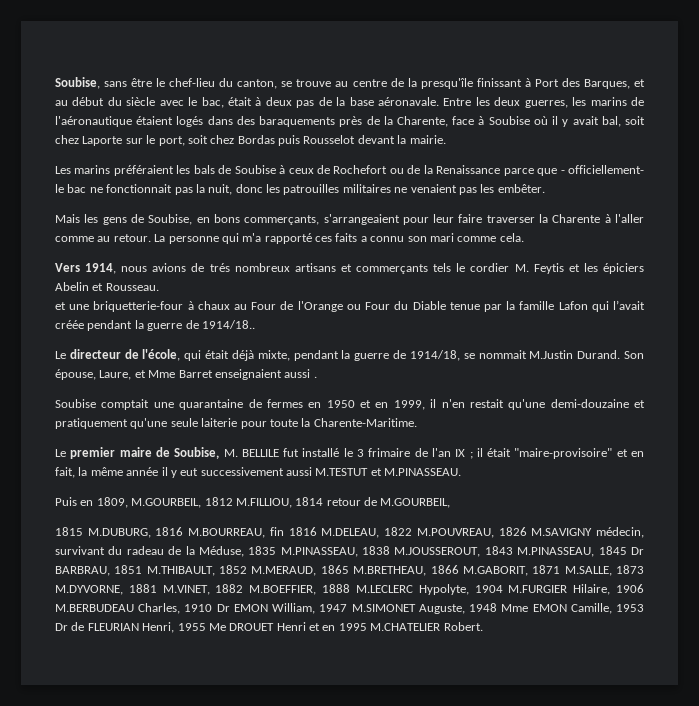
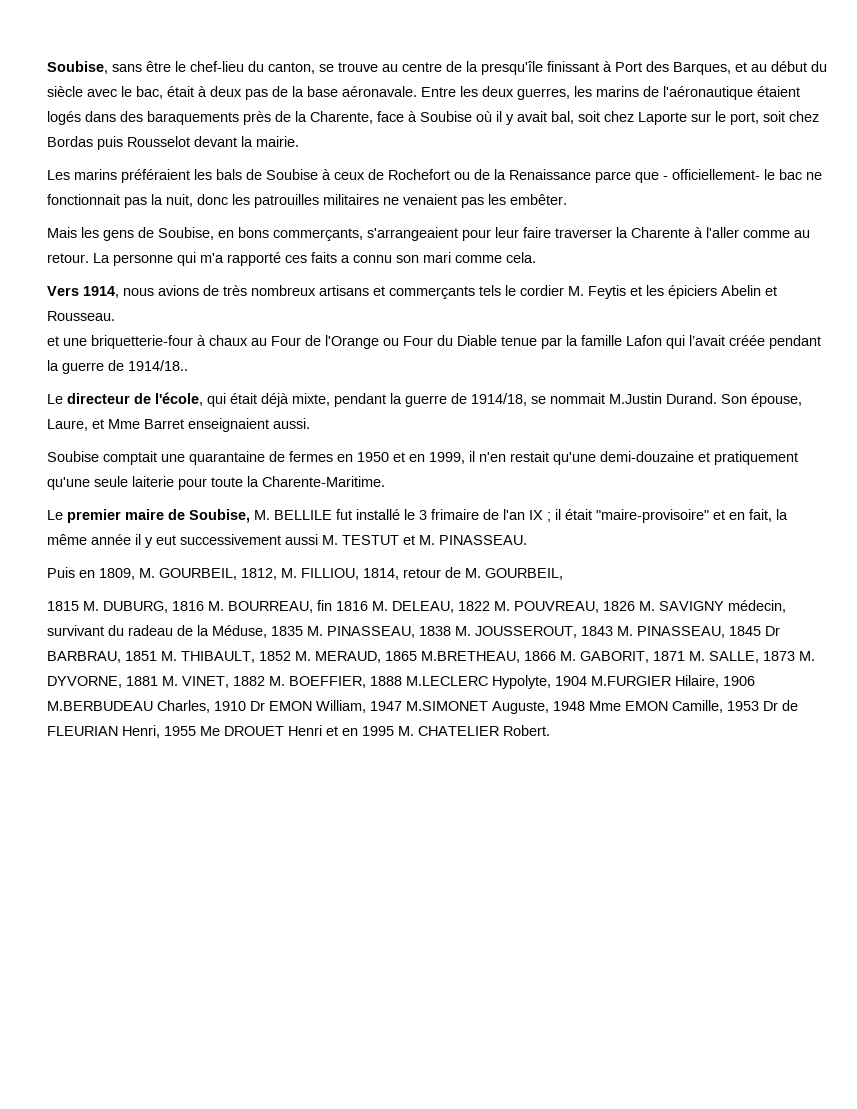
[209,263,230,272] trés -> [223,285,247,296] très
[284,369,317,378] aussi . -> [273,418,310,429] aussi.
[315,468,462,476] [55,497,451,508] [55,527,593,538] M.TESTUT et M.PINASSEAU. // Puis en 1809, M.GOURBEIL, 1812 M.FILLIOU, 1814 retour de M.GOURBEIL, // 1815 M.DUBURG, 1816 M.BOURREAU, fin 1816 M.DELEAU, 1822 M.POUVREAU, 1826 M.SAVIGNY -> [322,535,527,545] [47,567,563,580] [47,600,724,613] M. TESTUT et M. PINASSEAU. // Puis en 1809, M. GOURBEIL, 1812, M. FILLIOU, 1814, retour de M. GOURBEIL, // 1815 M. DUBURG, 1816 M. BOURREAU, fin 1816 M. DELEAU, 1822 M. POUVREAU, 1826 M. SAVIGNY
[280,546,644,557] [55,565,645,576] [55,584,317,595] M.PINASSEAU, 1838 M.JOUSSEROUT, 1843 M.PINASSEAU, 1845 Dr BARBRAU, 1851 M.THIBAULT, 1852 M.MERAUD, 1865 M.BRETHEAU, 1866 M.GABORIT, 1871 M.SALLE, 1873 M.DYVORNE, 1881 M.VINET, 1882 M.BOEFFIER, -> [307,626,780,638] [47,651,815,663] [47,676,366,688] M. PINASSEAU, 1838 M. JOUSSEROUT, 1843 M. PINASSEAU, 1845 Dr BARBRAU, 1851 M. THIBAULT, 1852 M. MERAUD, 1865 M.BRETHEAU, 1866 M. GABORIT, 1871 M. SALLE, 1873 M. DYVORNE, 1881 M. VINET, 1882 M. BOEFFIER,
[370,623,441,631] M.CHATELIER -> [398,726,499,736] M. CHATELIER

